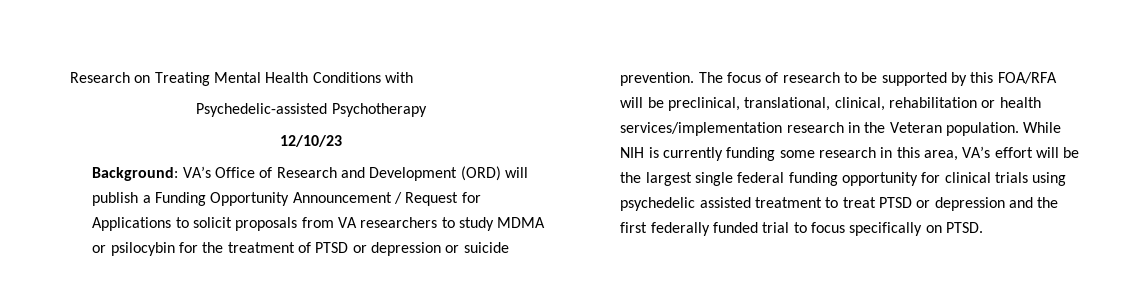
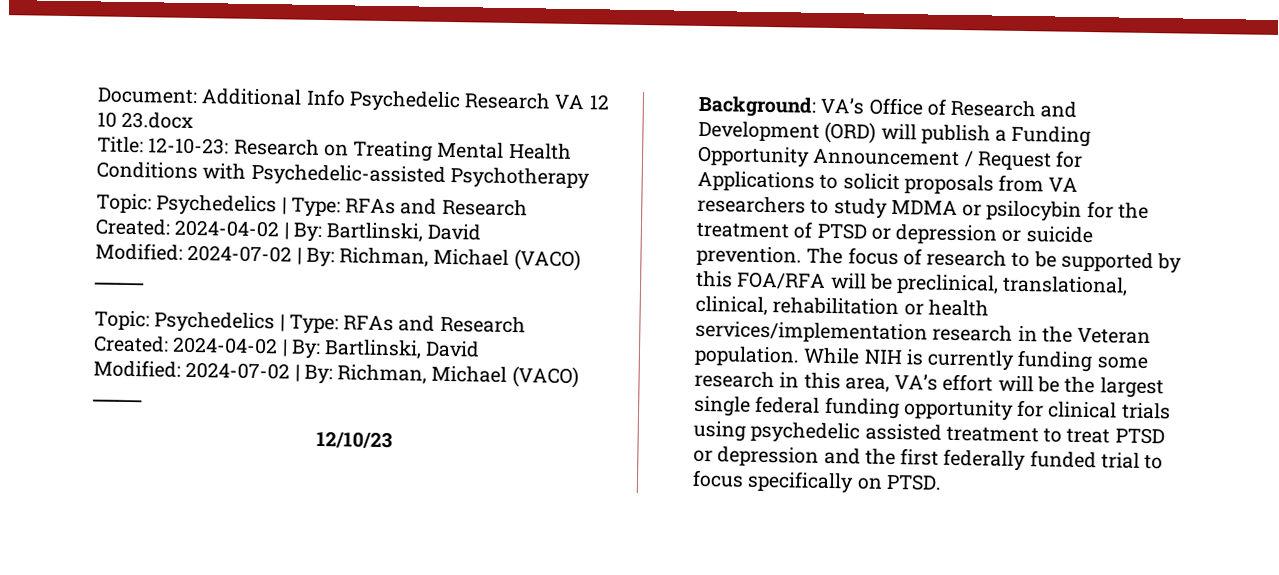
(70, 77) none -> [97,87,610,113] [97,111,195,129] [97,136,230,155] Document: Additional Info Psychedelic Research VA 12 10 23.docx // Title: 12-10-23:
(413, 77) // -> (247, 171) none
(427, 110) none -> [96,193,528,218] [95,218,482,243] [95,242,581,272] [93,282,145,292] [94,310,526,335] [93,335,481,359] [93,359,579,389] [92,399,143,409] // Topic: Psychedelics | Type: RFAs and Research // Created: 2024-04-02 | By: Bartlinski, David // Modified: 2024-07-02 | By: Richman, Michael (VACO) // ──── // Topic: Psychedelics | Type: RFAs and Research // Created: 2024-04-02 | By: Bartlinski, David // Modified: 2024-07-02 | By: Richman, Michael (VACO) // ────

